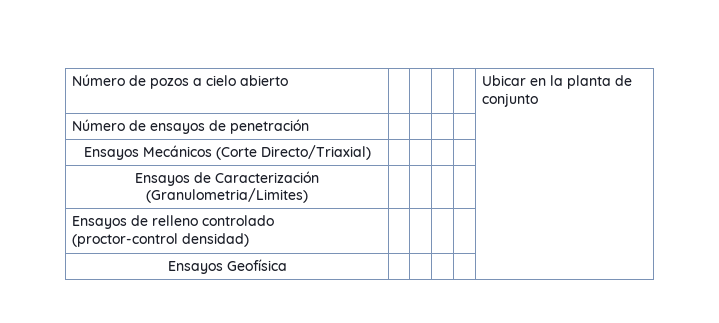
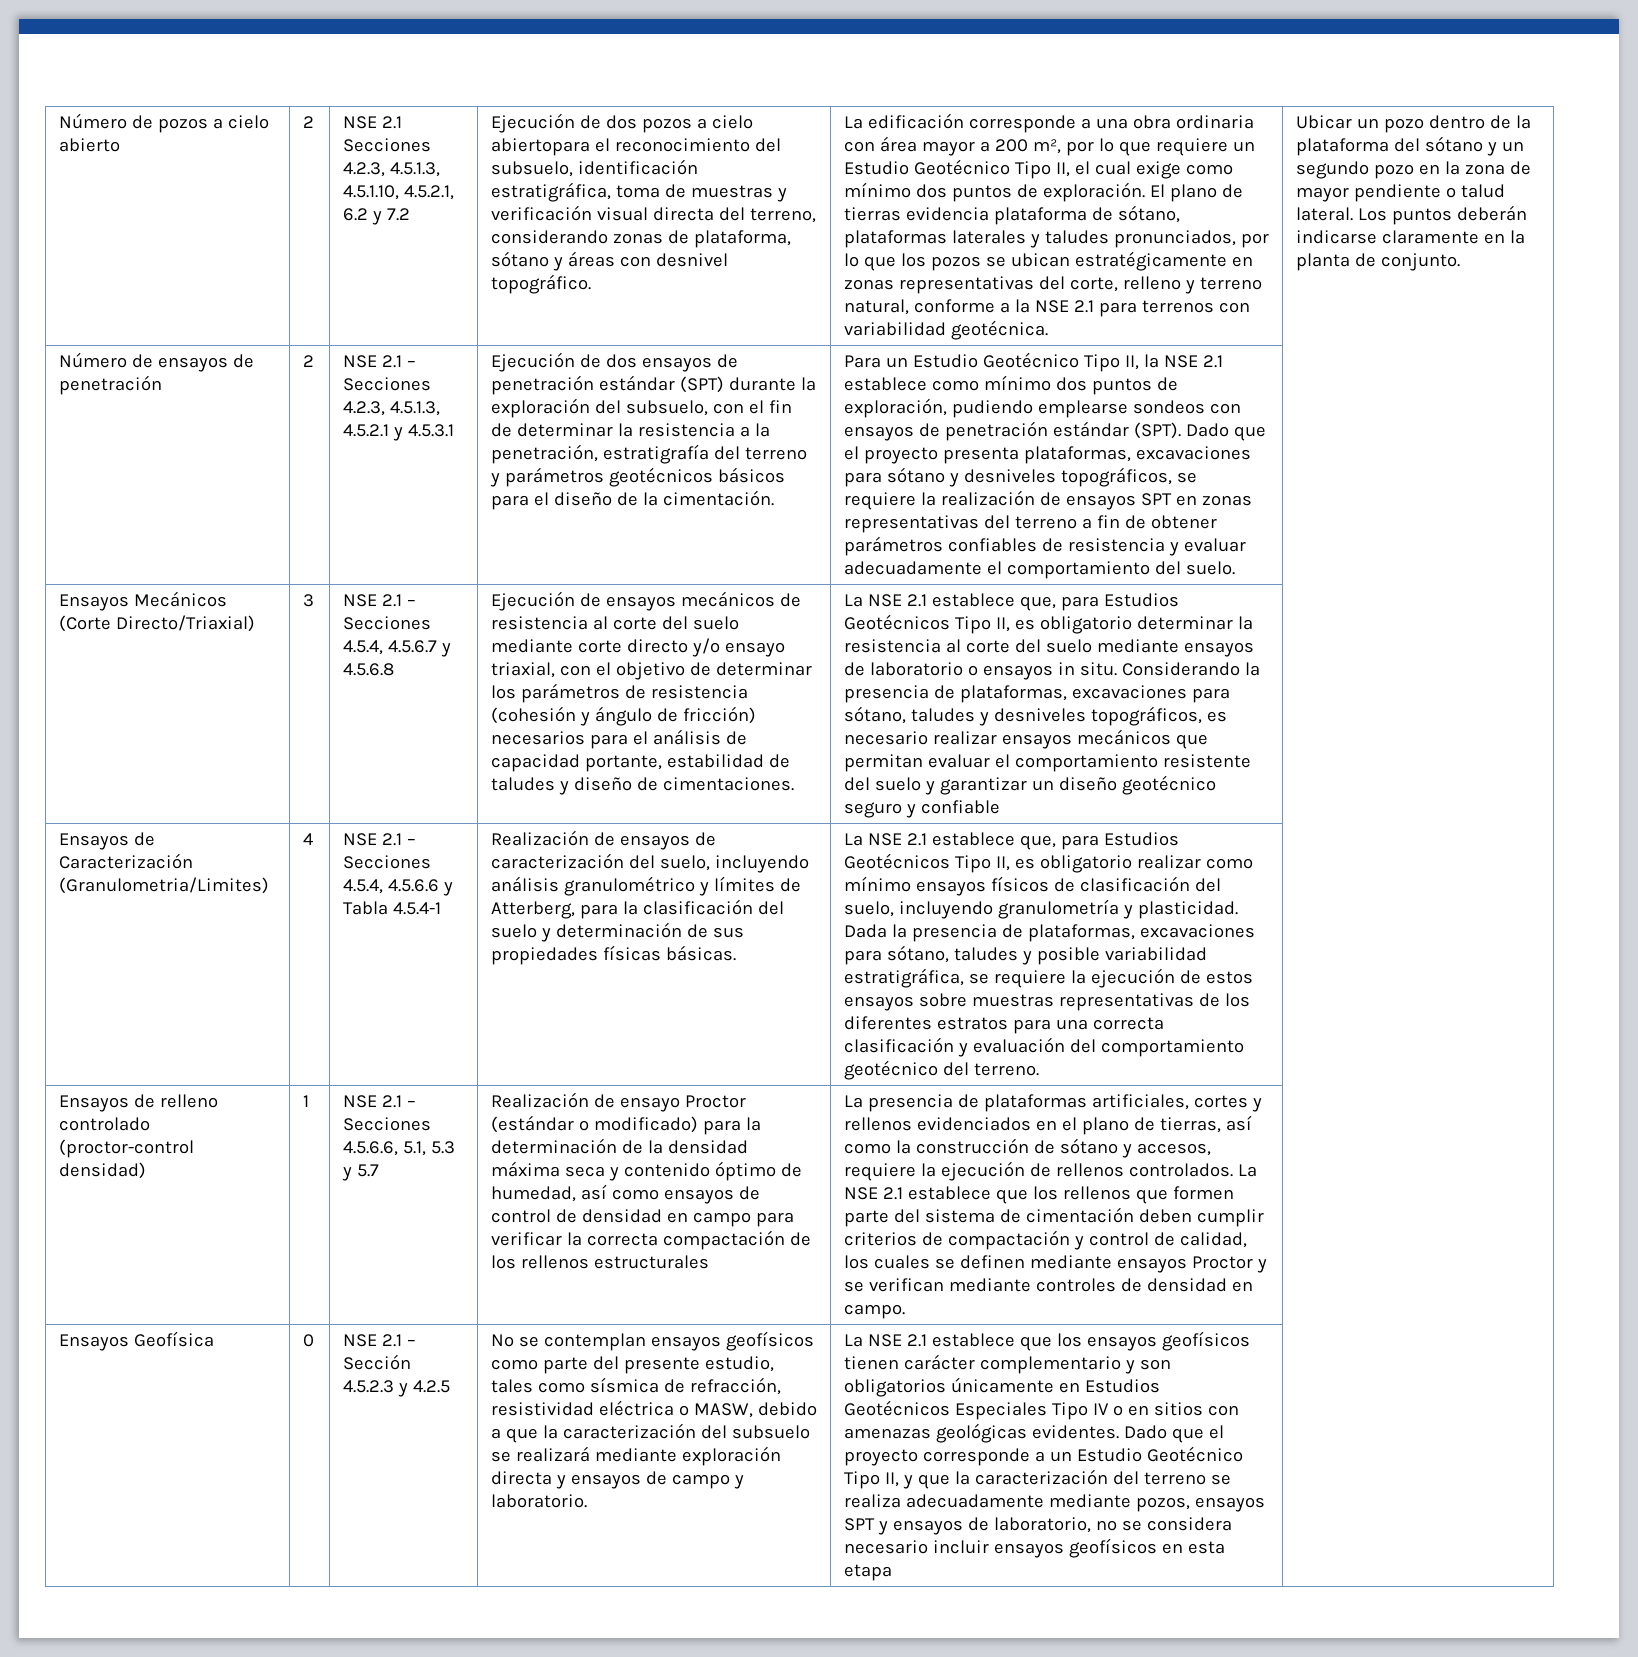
[482,75,527,86] | | | | Ubicar -> [302,116,314,128] [342,116,402,129] [342,138,431,152] [342,162,440,177] [342,185,454,200] [342,208,410,225] [490,113,753,133] [490,138,781,156] [490,159,698,177] [490,182,787,202] [490,205,816,223] [490,230,791,248] [490,251,728,271] [490,274,591,294] [843,113,1254,133] [843,136,1255,156] [843,159,1233,179] [843,182,1243,202] [843,205,1180,225] [843,230,1269,248] [843,251,1253,271] [843,276,1262,294] [843,299,1250,317] [843,320,1048,340] [1295,115,1531,133] [1295,136,1524,156] [1295,161,1531,179] [1295,184,1505,202] [1295,205,1527,225] [1295,230,1479,244] 2 | NSE 2.1 Secciones 4.2.3, 4.5.1.3, 4.5.1.10, 4.5.2.1, 6.2 y 7.2 | Ejecución de dos pozos a cielo abiertopara el reconocimiento del subsuelo, identificación estratigráfica, toma de muestras y verificación visual directa del terreno, considerando zonas de plataforma, sótano y áreas con desnivel topográfico. | La edificación corresponde a una obra ordinaria con área mayor a 200 m², por lo que requiere un Estudio Geotécnico Tipo II, el cual exige como mínimo dos puntos de exploración. El plano de tierras evidencia plataforma de sótano, plataformas laterales y taludes pronunciados, por lo que los pozos se ubican estratégicamente en zonas representativas del corte, relleno y terreno natural, conforme a la NSE 2.1 para terrenos con variabilidad geotécnica. | Ubicar un pozo dentro de la plataforma del sótano y un segundo pozo en la zona de mayor pendiente o talud lateral. Los puntos deberán indicarse claramente
[482,93,539,107] conjunto -> [1380,253,1460,271] conjunto.
[83,145,371,160] [135,171,319,186] [146,188,308,203] | | | | // Ensayos Mecánicos (Corte Directo/Triaxial) | | | | | // Ensayos de Caracterización (Granulometria/Limites) | | | | -> [302,355,314,367] [342,355,416,368] [342,377,431,391] [342,401,440,416] [342,424,454,441] [490,352,738,372] [490,375,816,395] [490,398,792,418] [490,423,770,437] [490,444,807,464] [489,467,785,487] [490,490,774,510] [843,352,1223,372] [843,375,1178,395] [843,398,1241,418] [843,421,1266,441] [843,446,1251,464] [843,467,1197,487] [843,490,1252,510] [843,515,1217,533] [843,536,1246,556] [843,561,1235,579] [58,591,227,611] [58,615,255,632] [302,594,314,607] [342,594,416,607] [342,616,431,630] [342,640,451,657] [342,663,394,676] [490,591,801,611] [490,616,739,630] [490,638,785,657] [490,662,812,680] [490,683,748,703] [490,706,756,726] [490,729,747,749] [490,754,790,772] [490,777,794,795] [843,593,1179,611] [843,614,1253,634] [843,639,1254,657] [843,662,1260,680] [843,685,1230,703] [843,706,1227,726] [843,729,1208,749] [843,754,1251,772] [843,775,1216,795] [843,800,1000,818] [58,832,155,850] [58,853,193,869] [58,877,269,894] [302,833,313,845] [342,833,416,846] [342,855,431,869] [342,879,453,896] [342,901,441,915] [490,830,716,850] [490,853,809,873] [490,876,801,896] [490,899,784,919] [490,922,744,942] [490,945,736,965] [843,832,1179,850] [843,853,1253,873] [843,876,1221,896] [843,899,1238,919] [843,924,1255,942] [843,945,1207,965] [843,968,1253,988] [843,993,1250,1011] [843,1016,1164,1034] [843,1037,1244,1057] [843,1060,1039,1080] 2 | NSE 2.1 – Secciones 4.2.3, 4.5.1.3, 4.5.2.1 y 4.5.3.1 | Ejecución de dos ensayos de penetración estándar (SPT) durante la exploración del subsuelo, con el fin de determinar la resistencia a la penetración, estratigrafía del terreno y parámetros geotécnicos básicos para el diseño de la cimentación. | Para un Estudio Geotécnico Tipo II, la NSE 2.1 establece como mínimo dos puntos de exploración, pudiendo emplearse sondeos con ensayos de penetración estándar (SPT). Dado que el proyecto presenta plataformas, excavaciones para sótano y desniveles topográficos, se requiere la realización de ensayos SPT en zonas representativas del terreno a fin de obtener parámetros confiables de resistencia y evaluar adecuadamente el comportamiento del suelo. | // Ensayos Mecánicos (Corte Directo/Triaxial) | 3 | NSE 2.1 – Secciones 4.5.4, 4.5.6.7 y 4.5.6.8 | Ejecución de ensayos mecánicos de resistencia al corte del suelo mediante corte directo y/o ensayo triaxial, con el objetivo de determinar los parámetros de resistencia (cohesión y ángulo de fricción) necesarios para el análisis de capacidad portante, estabilidad de taludes y diseño de cimentaciones. | La NSE 2.1 establece que, para Estudios Geotécnicos Tipo II, es obligatorio determinar la resistencia al corte del suelo mediante ensayos de laboratorio o ensayos in situ. Considerando la presencia de plataformas, excavaciones para sótano, taludes y desniveles topográficos, es necesario realizar ensayos mecánicos que permitan evaluar el comportamiento resistente del suelo y garantizar un diseño geotécnico seguro y confiable | // Ensayos de Caracterización (Granulometria/Limites) | 4 | NSE 2.1 – Secciones 4.5.4, 4.5.6.6 y Tabla 4.5.4-1 | Realización de ensayos de caracterización del suelo, incluyendo análisis granulométrico y límites de Atterberg, para la clasificación del suelo y determinación de sus propiedades físicas básicas. | La NSE 2.1 establece que, para Estudios Geotécnicos Tipo II, es obligatorio realizar como mínimo ensayos físicos de clasificación del suelo, incluyendo granulometría y plasticidad. Dada la presencia de plataformas, excavaciones para sótano, taludes y posible variabilidad estratigráfica, se requiere la ejecución de estos ensayos sobre muestras representativas de los diferentes estratos para una correcta clasificación y evaluación del comportamiento geotécnico del terreno.
[167,259,287,274] | | | | // Ensayos Geofísica | | | | -> [302,1095,309,1107] [342,1095,416,1108] [342,1117,431,1131] [342,1141,455,1156] [341,1164,379,1181] [490,1092,746,1112] [490,1115,761,1135] [490,1138,748,1154] [490,1161,802,1181] [490,1184,760,1204] [490,1209,794,1227] [490,1230,811,1250] [490,1255,709,1269] [843,1094,1262,1112] [843,1115,1252,1135] [843,1138,1211,1158] [843,1161,1257,1181] [843,1186,1234,1204] [843,1207,1264,1227] [843,1230,1247,1250] [843,1255,1267,1273] [843,1278,1253,1292] [843,1304,905,1319] [58,1331,214,1351] [302,1334,314,1347] [342,1334,416,1347] [342,1354,411,1370] [342,1380,450,1397] [490,1331,814,1351] [490,1356,774,1374] [490,1377,781,1395] [490,1400,817,1418] [490,1423,810,1443] [490,1446,781,1466] [490,1471,744,1489] [490,1494,587,1508] [843,1331,1250,1351] [843,1354,1171,1374] [843,1377,1160,1397] [843,1400,1239,1420] [843,1423,1224,1443] [843,1446,1243,1466] [843,1469,1231,1489] [843,1494,1265,1512] [843,1517,1232,1535] [843,1538,1225,1558] [843,1564,892,1581] 1 | NSE 2.1 – Secciones 4.5.6.6, 5.1, 5.3 y 5.7 | Realización de ensayo Proctor (estándar o modificado) para la determinación de la densidad máxima seca y contenido óptimo de humedad, así como ensayos de control de densidad en campo para verificar la correcta compactación de los rellenos estructurales | La presencia de plataformas artificiales, cortes y rellenos evidenciados en el plano de tierras, así como la construcción de sótano y accesos, requiere la ejecución de rellenos controlados. La NSE 2.1 establece que los rellenos que formen parte del sistema de cimentación deben cumplir criterios de compactación y control de calidad, los cuales se definen mediante ensayos Proctor y se verifican mediante controles de densidad en campo. | // Ensayos Geofísica | 0 | NSE 2.1 – Sección 4.5.2.3 y 4.2.5 | No se contemplan ensayos geofísicos como parte del presente estudio, tales como sísmica de refracción, resistividad eléctrica o MASW, debido a que la caracterización del subsuelo se realizará mediante exploración directa y ensayos de campo y laboratorio. | La NSE 2.1 establece que los ensayos geofísicos tienen carácter complementario y son obligatorios únicamente en Estudios Geotécnicos Especiales Tipo IV o en sitios con amenazas geológicas evidentes. Dado que el proyecto corresponde a un Estudio Geotécnico Tipo II, y que la caracterización del terreno se realiza adecuadamente mediante pozos, ensayos SPT y ensayos de laboratorio, no se considera necesario incluir ensayos geofísicos en esta etapa

